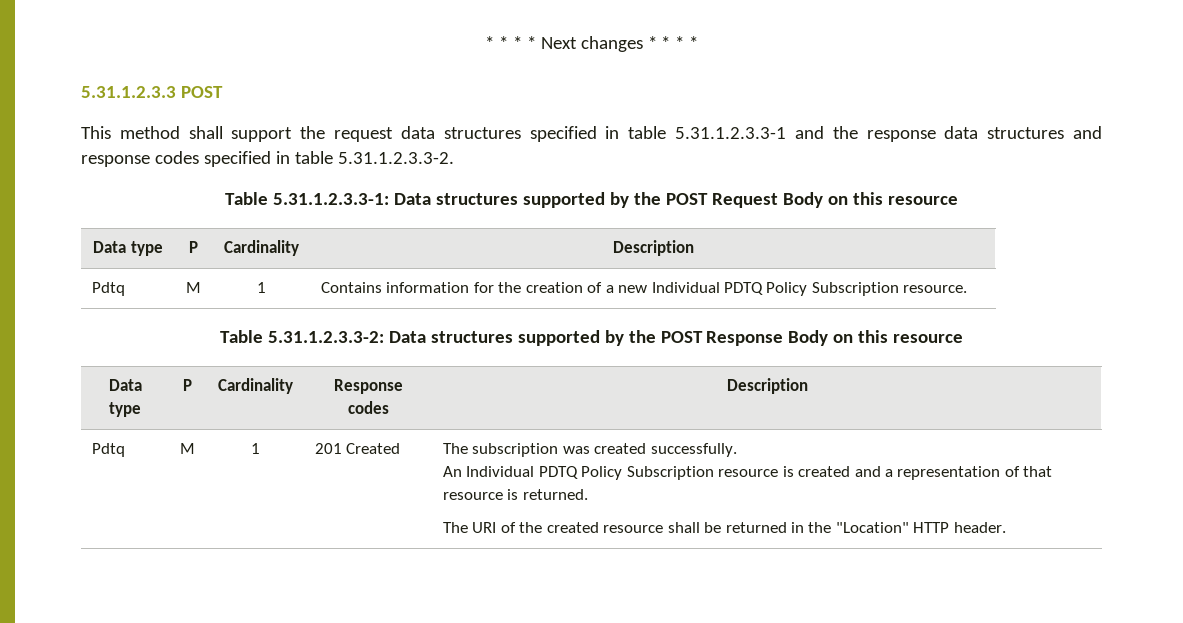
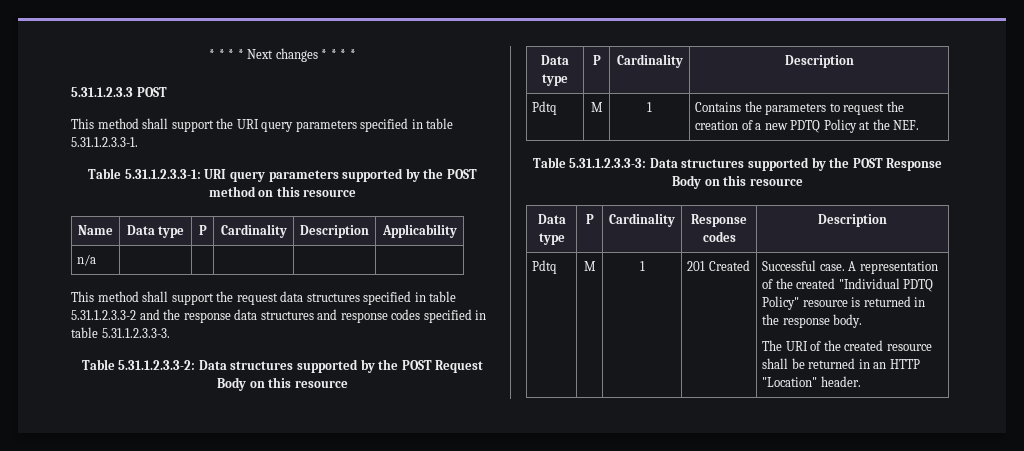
(223, 92) none -> [71,118,454,132] [71,137,138,147] [88,168,477,182] [208,186,357,197] [78,225,113,235] [126,225,185,238] [198,225,207,235] [220,224,287,238] [300,225,369,238] [381,224,457,238] [77,254,97,266] // This method shall support the URI query parameters specified in table 5.31.1.2.3.3-1. // Table 5.31.1.2.3.3-1: URI query parameters supported by the POST method on this resource // Name | Data type | P | Cardinality | Description | Applicability // n/a | | | | |
[675,127,787,139] 5.31.1.2.3.3-1 -> [71,310,136,320] 5.31.1.2.3.3-2
[337,152,454,164] [225,192,390,205] 5.31.1.2.3.3-2. // Table 5.31.1.2.3.3-1: -> [101,328,170,338] [81,359,196,370] 5.31.1.2.3.3-3. // Table 5.31.1.2.3.3-2:
[386,282,494,293] information for -> [744,101,885,115] the parameters to request
[651,282,968,296] [219,330,384,343] Individual PDTQ Policy Subscription resource. // Table 5.31.1.2.3.3-2: -> [790,119,920,133] [532,157,647,168] PDTQ Policy at the NEF. // Table 5.31.1.2.3.3-3:
[442,443,737,457] [442,466,1053,480] [442,489,588,500] The subscription was created successfully. // An Individual PDTQ Policy Subscription resource is created and a representation of that resource is returned. -> [762,260,938,274] [762,278,934,292] [762,296,926,310] [762,314,863,328] Successful case. A representation of the created "Individual PDTQ Policy" resource is returned in the response body.
[808,522,950,533] the "Location" HTTP -> [873,359,920,369] [762,377,818,387] an HTTP "Location"

